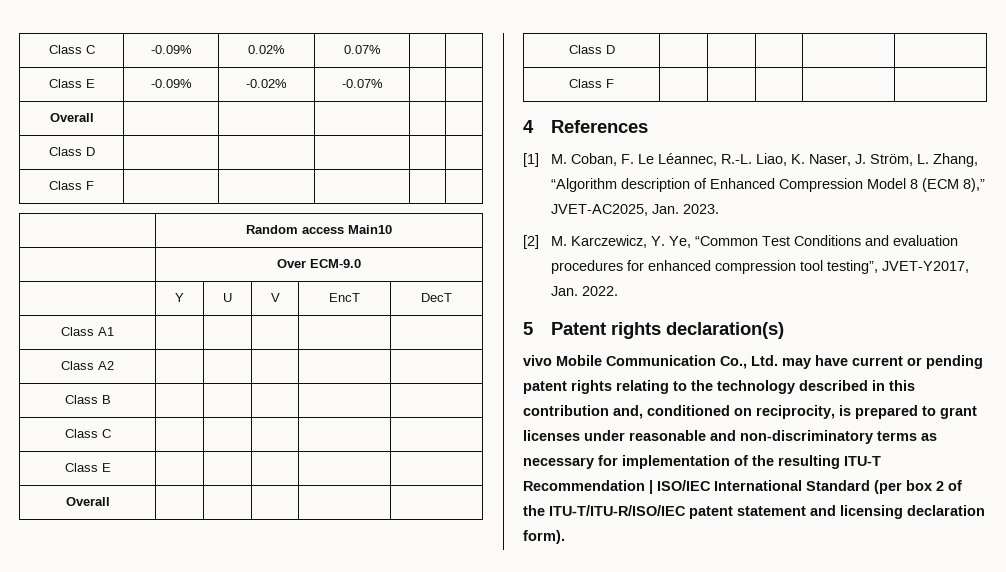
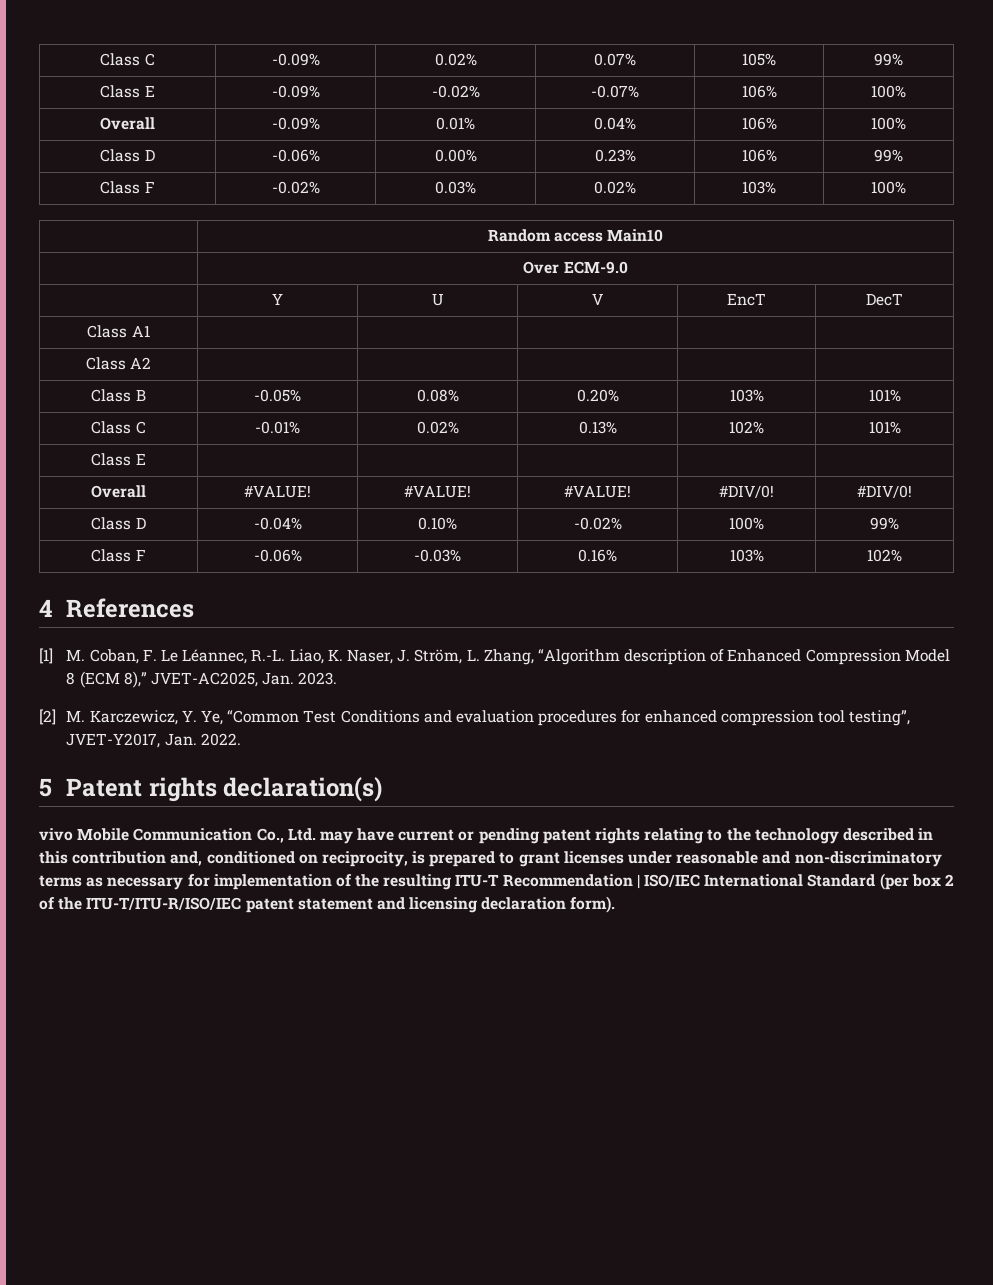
(381, 49) | -> [742,53,776,66] [874,53,903,66] 105% | 99%
[49,113,94,122] [48,147,95,156] [49,181,94,190] | // Overall | | | | | // Class D | | | | | // Class F | | | | | -> [741,85,777,98] [871,85,906,98] [100,117,155,130] [271,117,320,130] [436,117,475,130] [593,117,636,130] [741,117,777,130] [871,117,906,130] [100,149,155,162] [271,149,320,162] [434,149,477,162] [594,149,636,162] [741,149,777,162] [874,149,903,162] [100,181,155,194] [271,181,320,194] [435,181,476,194] [593,181,636,194] [742,181,776,194] [871,181,906,194] 106% | 100% // Overall | -0.09% | 0.01% | 0.04% | 106% | 100% // Class D | -0.06% | 0.00% | 0.23% | 106% | 99% // Class F | -0.02% | 0.03% | 0.02% | 103% | 100%
[64,429,111,438] [64,463,111,472] [65,497,110,506] [568,45,615,54] [569,79,614,88] | | | | // Class C | | | | | // Class E | | | | | // Overall | | | | | // Class D | | | | | // Class F | | | | | -> [254,389,301,402] [416,389,459,402] [576,389,619,402] [729,389,764,402] [868,389,901,402] [91,421,146,434] [255,421,300,434] [416,421,459,434] [578,421,617,434] [729,421,764,434] [868,421,901,434] [91,453,146,466] [91,485,146,498] [244,485,311,498] [404,485,471,498] [563,485,631,498] [719,485,774,498] [857,485,912,498] [91,517,146,530] [253,517,302,530] [418,517,457,530] [573,517,622,530] [729,517,764,530] [870,517,899,530] [91,549,146,562] [253,549,302,562] [414,549,461,562] [577,549,617,562] [729,549,764,562] [867,549,902,562] -0.05% | 0.08% | 0.20% | 103% | 101% // Class C | -0.01% | 0.02% | 0.13% | 102% | 101% // Class E | | | | | // Overall | #VALUE! | #VALUE! | #VALUE! | #DIV/0! | #DIV/0! // Class D | -0.04% | 0.10% | -0.02% | 100% | 99% // Class F | -0.06% | -0.03% | 0.16% | 103% | 102%

